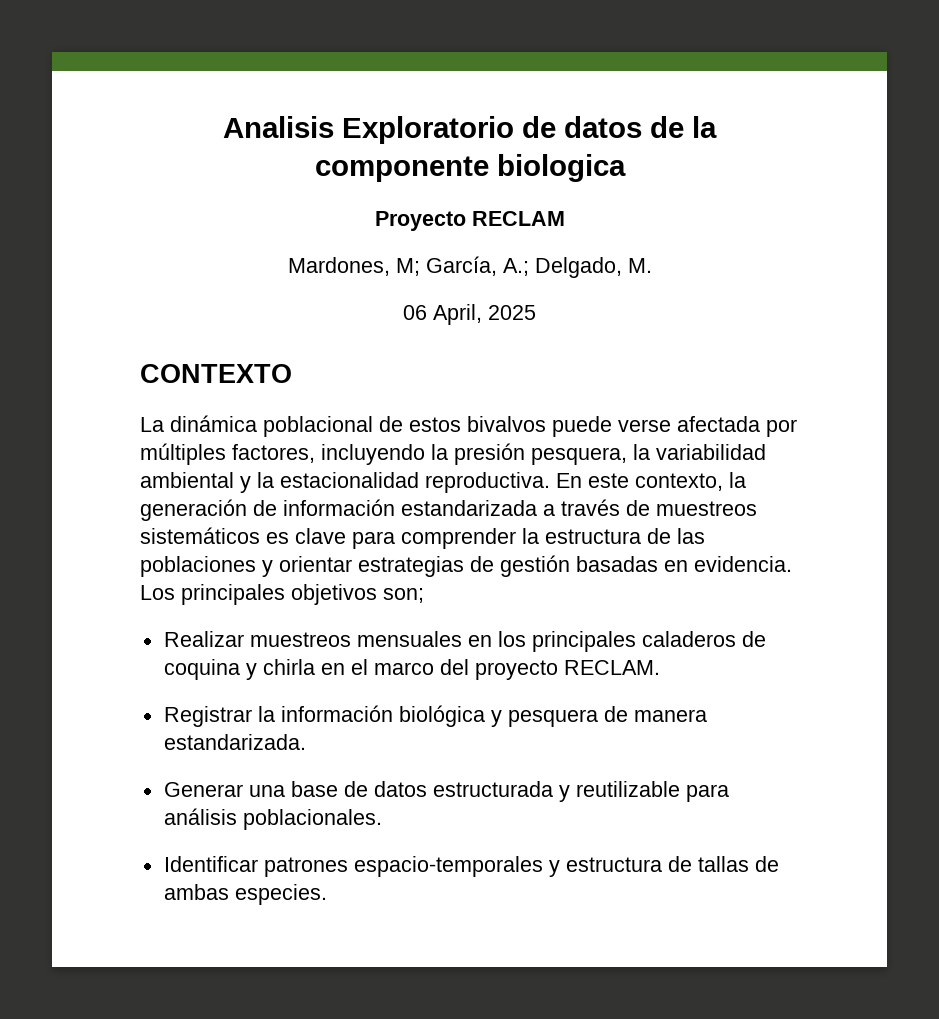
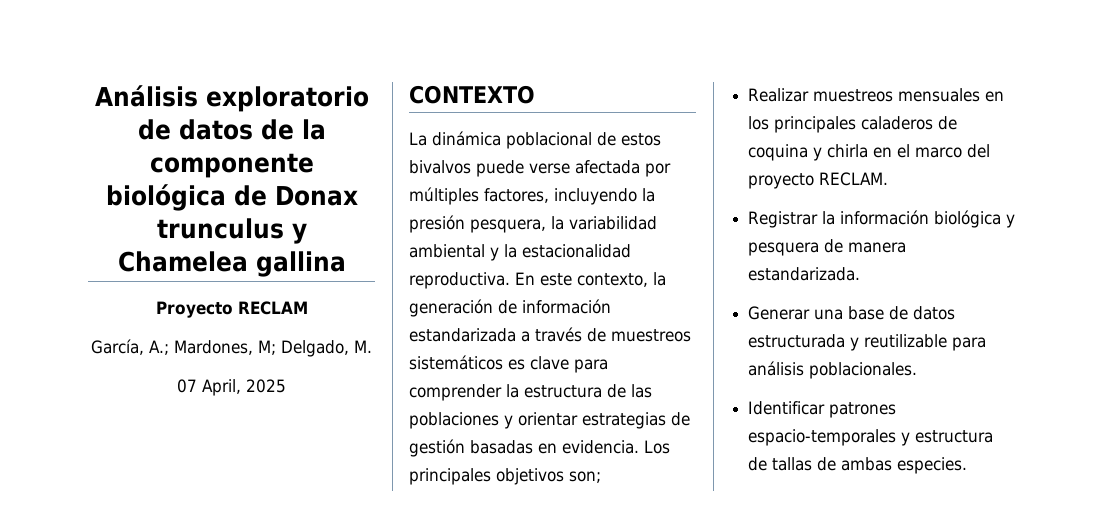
[223,116,514,144] Analisis Exploratorio -> [94,85,369,112] Análisis exploratorio
[496,154,626,182] [374,211,565,231] [287,256,529,276] biologica // Proyecto RECLAM // Mardones, M; García, A.; -> [105,184,358,211] [156,218,307,244] [117,251,346,277] [155,301,308,318] [91,339,276,355] biológica de Donax trunculus y Chamelea gallina // Proyecto RECLAM // García, A.; Mardones, M;
[403,305,427,320] 06 -> [177,379,197,393] 07

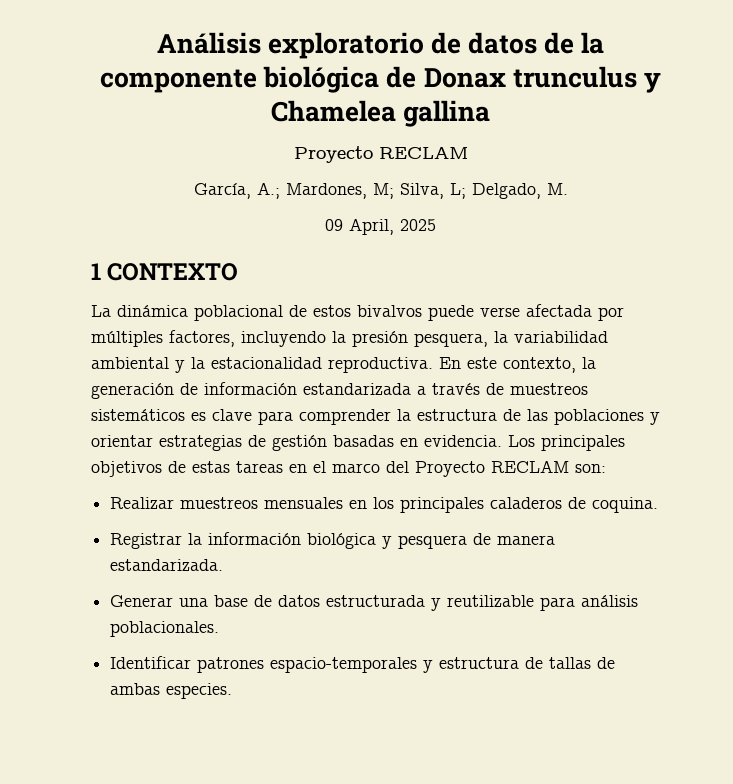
(276, 347) none -> [399,183,466,199] Silva, L;
[177,379,197,393] 07 -> [325,219,343,231] 09
(286, 386) none -> [91,263,101,280] 1
[569,471,601,483] son; -> [168,460,606,477] de estas tareas en el marco del Proyecto RECLAM son:
[748,144,991,161] [748,172,889,189] coquina y chirla en el marco del proyecto RECLAM. -> [592,497,659,513] coquina.

